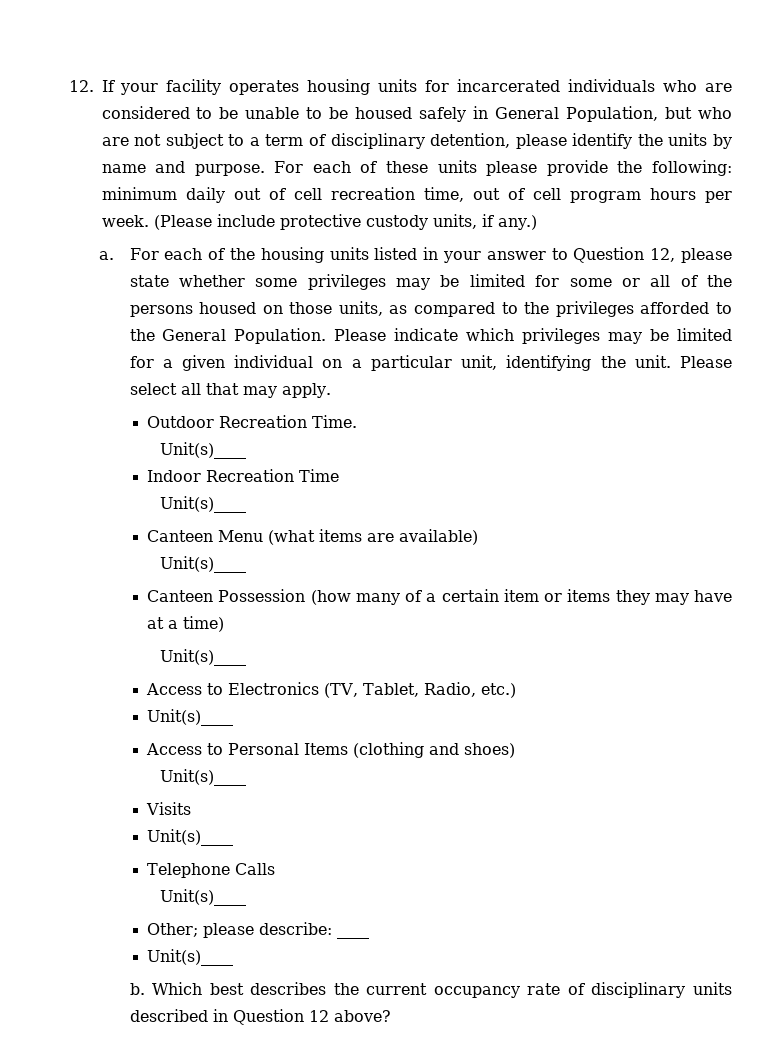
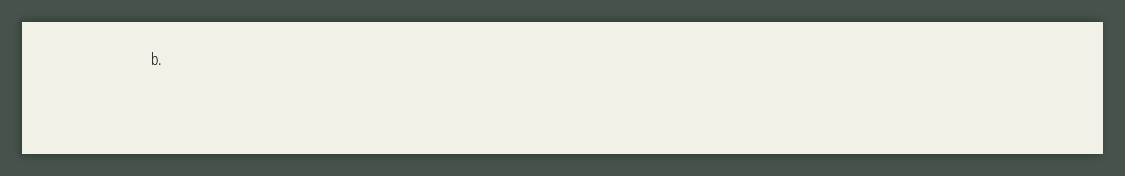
[68,79,732,95] [101,106,732,122] [101,133,733,149] [101,160,732,176] [101,187,732,203] [101,214,538,230] [99,247,733,263] [129,274,732,290] [129,301,733,317] [129,328,733,344] [129,355,732,371] [129,383,331,398] [147,415,358,428] [160,442,247,459] [147,469,340,482] [160,496,247,513] [147,529,479,545] [160,556,247,573] [147,589,732,605] [147,616,225,632] [160,649,247,666] [146,682,517,698] [147,709,234,726] [146,742,516,758] [160,769,247,786] [146,802,192,815] [147,829,234,846] [147,863,276,878] [160,889,247,906] [147,922,333,938] [337,935,370,939] [147,949,234,966] [129,982,732,998] [129,1009,391,1025] 12. If your facility operates housing units for incarcerated individuals who are considered to be unable to be housed safely in General Population, but who are not subject to a term of disciplinary detention, please identify the units by name and purpose. For each of these units please provide the following: minimum daily out of cell recreation time, out of cell program hours per week. (Please include protective custody units, if any.) // a. For each of the housing units listed in your answer to Question 12, please state whether some privileges may be limited for some or all of the persons housed on those units, as compared to the privileges afforded to the General Population. Please indicate which privileges may be limited for a given individual on a particular unit, identifying the unit. Please select all that may apply. // Outdoor Recreation Time. // Unit(s)____ // Indoor Recreation Time // Unit(s)____ // Canteen Menu (what items are available) // Unit(s)____ // Canteen Possession (how many of a certain item or items they may have at a time) // Unit(s)____ // Access to Electronics (TV, Tablet, Radio, etc.) // Unit(s)____ // Access to Personal Items (clothing and shoes) // Unit(s)____ // Visits // Unit(s)____ // Telephone Calls // Unit(s)____ // Other; please describe: ____ // Unit(s)____ // b. Which best describes the current occupancy rate of disciplinary units described in Question 12 above? -> [151,52,163,65] b.

